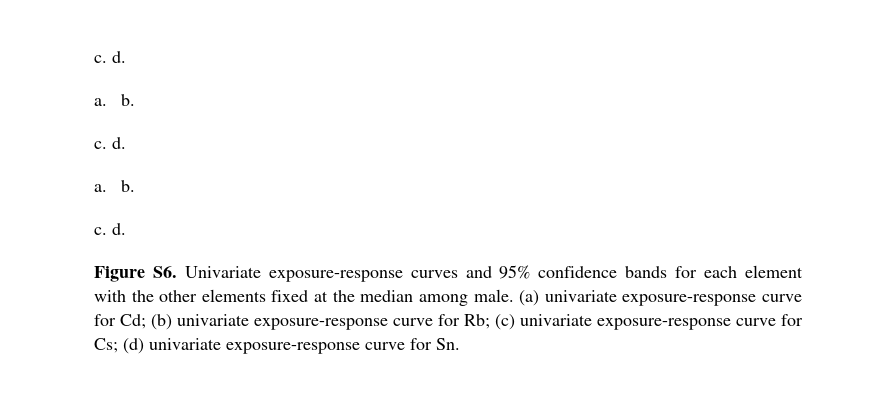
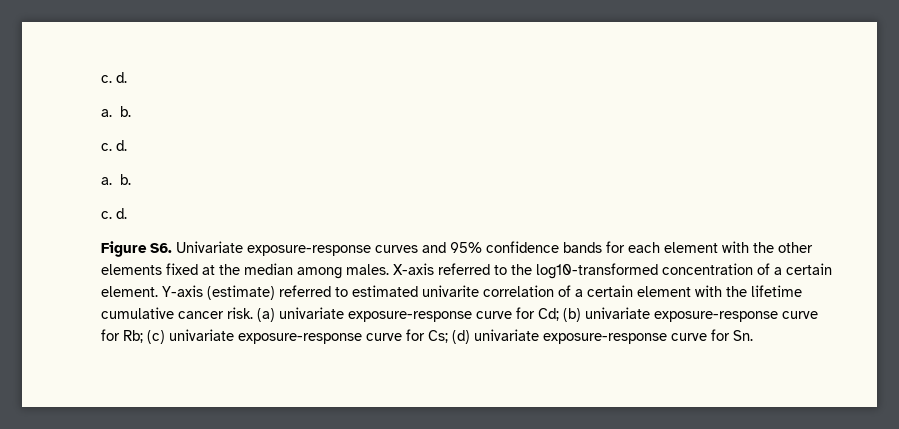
[473,289,514,302] male. -> [346,263,832,279] [101,285,802,300] [101,307,253,319] males. X-axis referred to the log10-transformed concentration of a certain element. Y-axis (estimate) referred to estimated univarite correlation of a certain element with the lifetime cumulative cancer risk.

